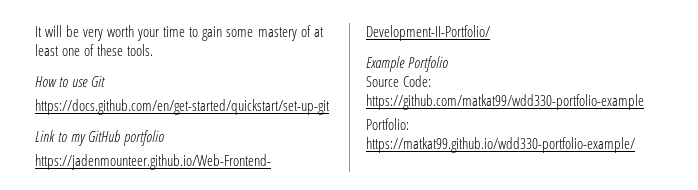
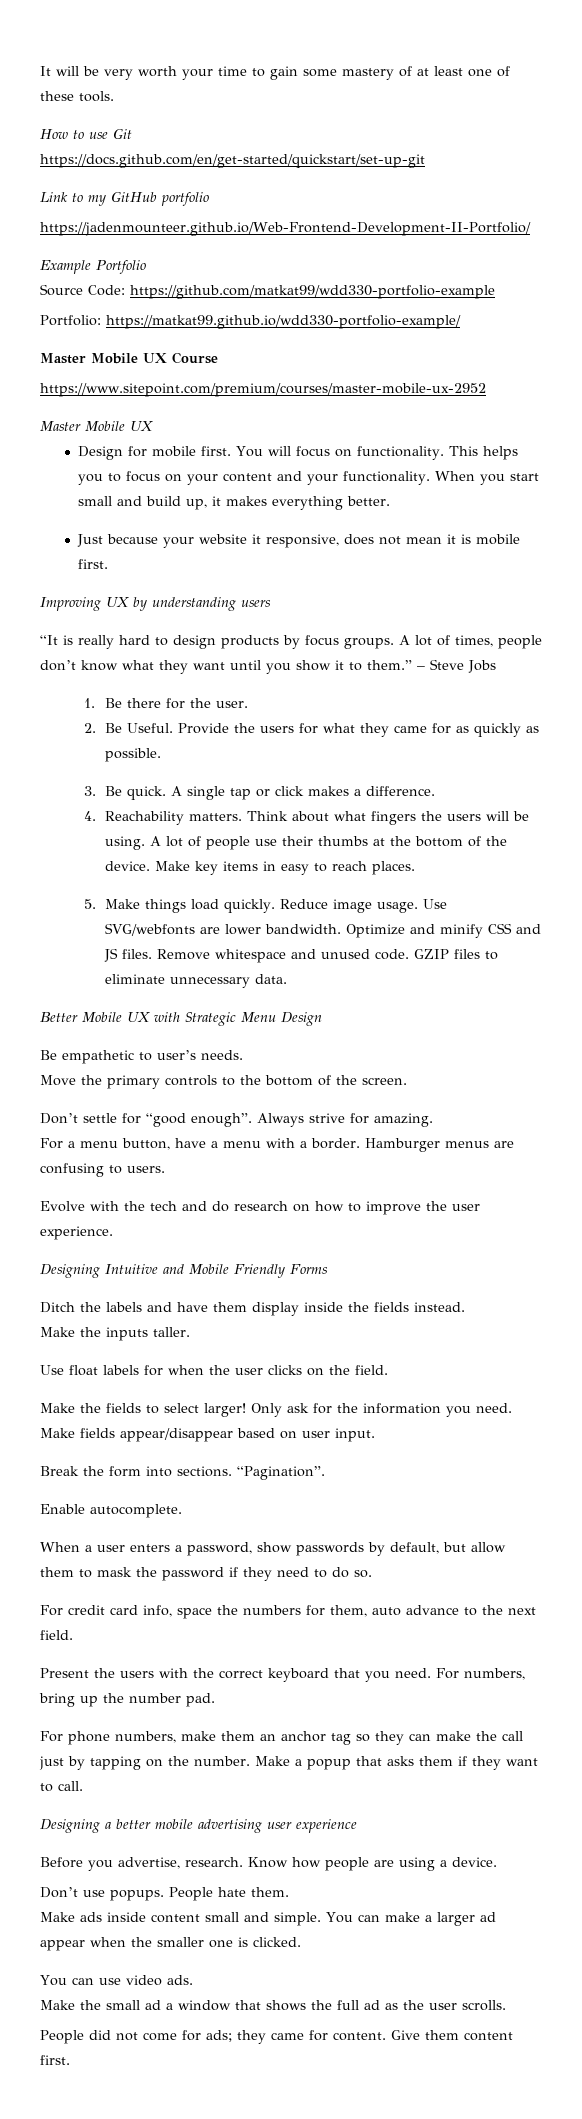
(635, 145) none -> [40,352,218,364] [40,383,486,397] [40,421,153,432] [77,446,518,460] [77,471,539,485] [77,496,390,510] [76,534,520,548] [77,559,108,569] [40,597,271,611] [40,635,542,649] [40,659,496,674] [83,698,249,709] [83,723,540,737] [105,748,162,762] [83,786,436,800] [83,811,530,825] [105,836,508,850] [105,861,416,875] [83,899,448,913] [105,923,542,938] [104,948,499,963] [105,974,288,988] [40,1012,322,1026] [40,1050,243,1064] [40,1075,407,1089] [40,1113,433,1127] [40,1138,514,1152] [40,1163,165,1177] [40,1201,480,1215] [40,1226,113,1240] [40,1264,328,1278] [40,1302,465,1316] [40,1327,190,1341] [40,1365,388,1376] [40,1403,512,1417] [40,1428,375,1442] [40,1466,325,1480] [40,1504,182,1518] [40,1542,506,1556] [40,1567,372,1581] [40,1605,536,1619] [40,1630,73,1640] [40,1668,525,1682] [39,1693,215,1707] [40,1731,523,1745] [39,1756,538,1770] [40,1781,83,1792] [40,1819,357,1833] [40,1857,497,1871] [40,1887,289,1901] [40,1912,496,1926] [40,1937,301,1951] [40,1975,193,1986] [40,2000,506,2011] [40,2030,513,2044] [40,2055,70,2065] // Master Mobile UX Course // https://www.sitepoint.com/premium/courses/master-mobile-ux-2952 // Master Mobile UX // Design for mobile first. You will focus on functionality. This helps you to focus on your content and your functionality. When you start small and build up, it makes everything better. // Just because your website it responsive, does not mean it is mobile first. // Improving UX by understanding users // “It is really hard to design products by focus groups. A lot of times, people don’t know what they want until you show it to them.” – Steve Jobs // 1. Be there for the user. // 2. Be Useful. Provide the users for what they came for as quickly as possible. // 3. Be quick. A single tap or click makes a difference. // 4. Reachability matters. Think about what fingers the users will be using. A lot of people use their thumbs at the bottom of the device. Make key items in easy to reach places. // 5. Make things load quickly. Reduce image usage. Use SVG/webfonts are lower bandwidth. Optimize and minify CSS and JS files. Remove whitespace and unused code. GZIP files to eliminate unnecessary data. // Better Mobile UX with Strategic Menu Design // Be empathetic to user’s needs. // Move the primary controls to the bottom of the screen. // Don’t settle for “good enough”. Always strive for amazing. // For a menu button, have a menu with a border. Hamburger menus are confusing to users. // Evolve with the tech and do research on how to improve the user experience. // Designing Intuitive and Mobile Friendly Forms // Ditch the labels and have them display inside the fields instead. // Make the inputs taller. // Use float labels for when the user clicks on the field. // Make the fields to select larger! Only ask for the information you need. Make fields appear/disappear based on user input. // Break the form into sections. “Pagination”. // Enable autocomplete. // When a user enters a password, show passwords by default, but allow them to mask the password if they need to do so. // For credit card info, space the numbers for them, auto advance to the next field. // Present the users with the correct keyboard that you need. For numbers, bring up the number pad. // For phone numbers, make them an anchor tag so they can make the call just by tapping on the number. Make a popup that asks them if they want to call. // Designing a better mobile advertising user experience // Before you advertise, research. Know how people are using a device. // Don’t use popups. People hate them. // Make ads inside content small and simple. You can make a larger ad appear when the smaller one is clicked. // You can use video ads. // Make the small ad a window that shows the full ad as the user scrolls. // People did not come for ads; they came for content. Give them content first.

